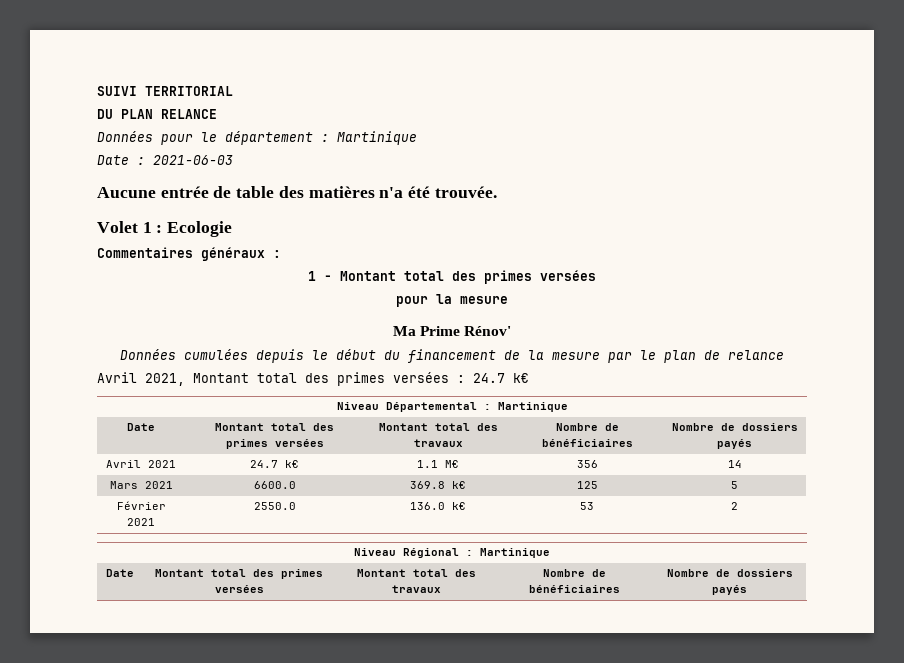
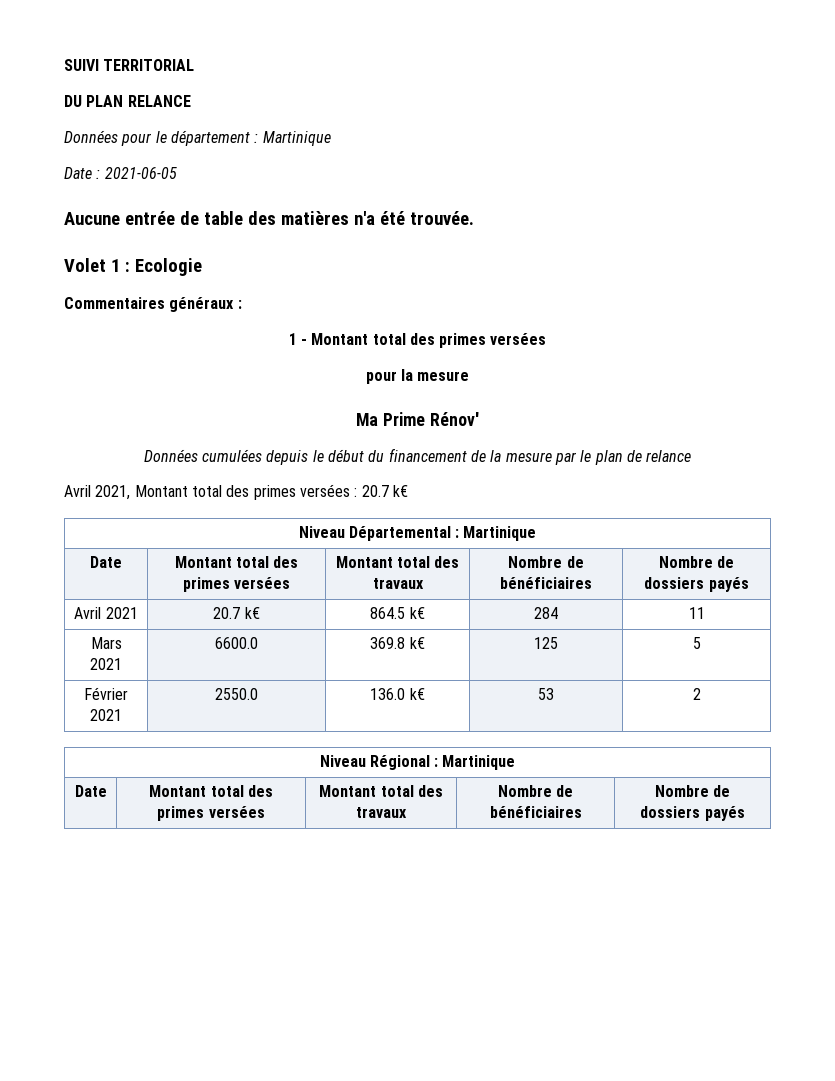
[153,155,233,165] 2021-06-03 -> [104,167,177,179] 2021-06-05
[473,373,505,383] 24.7 -> [361,485,389,497] 20.7
[250,460,299,468] [417,460,459,468] [576,460,598,468] [727,460,742,468] 24.7 k€ | 1.1 M€ | 356 | 14 -> [213,607,260,619] [370,607,425,619] [534,607,558,619] [688,607,705,619] 20.7 k€ | 864.5 k€ | 284 | 11

